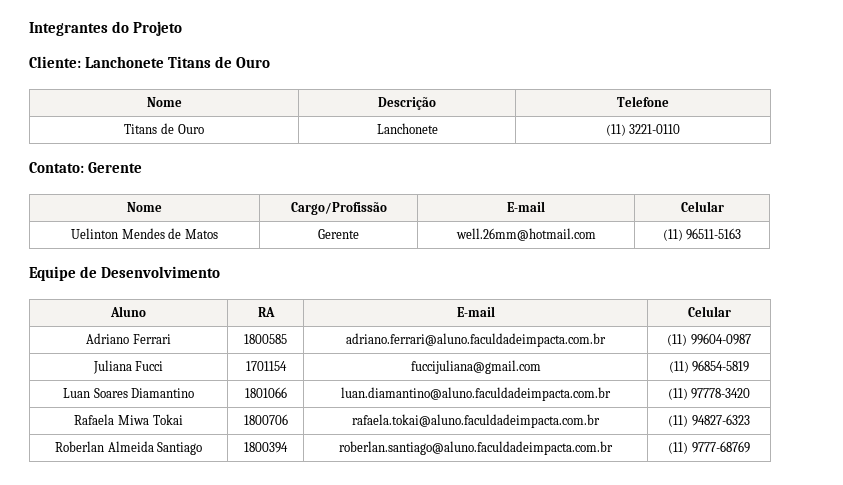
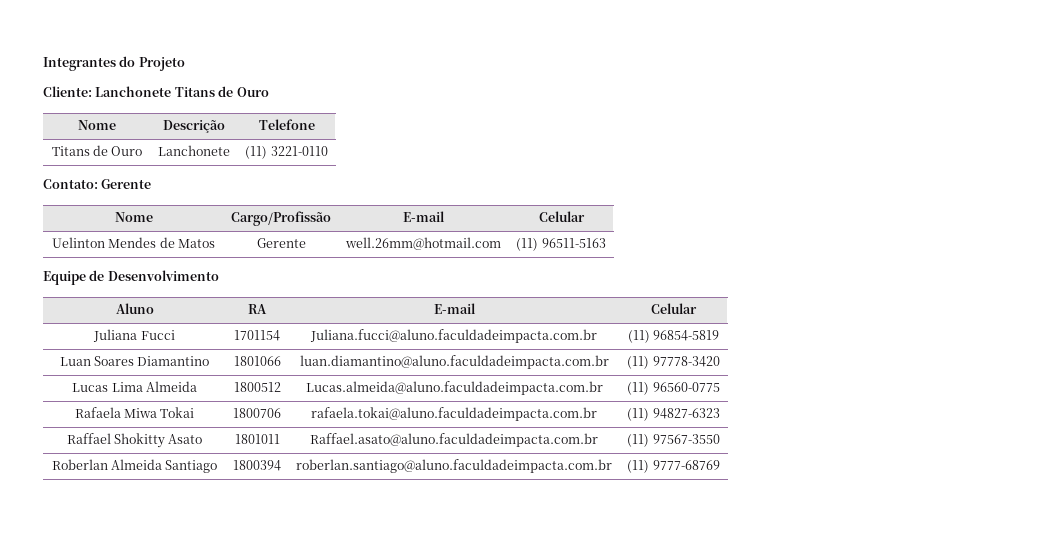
[86,333,171,344] [244,334,287,344] [346,333,606,347] [667,333,751,346] // Adriano Ferrari | 1800585 | adriano.ferrari@aluno.faculdadeimpacta.com.br | (11) 99604-0987 -> (697, 308) none
[410,360,541,374] fuccijuliana@gmail.com -> [309,329,597,343] Juliana.fucci@aluno.faculdadeimpacta.com.br
(751, 393) none -> [72,381,197,392] [233,382,281,392] [305,381,603,395] [627,382,720,395] // Lucas Lima Almeida | 1800512 | Lucas.almeida@aluno.faculdadeimpacta.com.br | (11) 96560-0775
(750, 420) none -> [66,433,203,448] [234,434,280,444] [309,433,598,447] [627,434,720,447] // Raffael Shokitty Asato | 1801011 | Raffael.asato@aluno.faculdadeimpacta.com.br | (11) 97567-3550

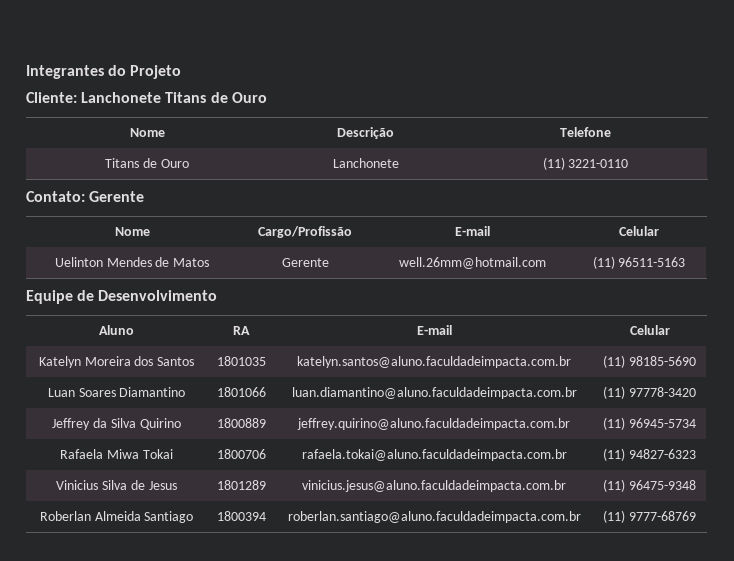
[93,329,175,342] [234,330,280,341] [309,329,597,343] [627,330,720,343] Juliana Fucci | 1701154 | Juliana.fucci@aluno.faculdadeimpacta.com.br | (11) 96854-5819 -> [38,356,195,368] [216,356,266,366] [297,356,571,368] [603,355,696,368] Katelyn Moreira dos Santos | 1801035 | katelyn.santos@aluno.faculdadeimpacta.com.br | (11) 98185-5690
[72,381,197,392] [233,382,281,392] [305,381,603,395] [627,382,720,395] Lucas Lima Almeida | 1800512 | Lucas.almeida@aluno.faculdadeimpacta.com.br | (11) 96560-0775 -> [52,418,181,430] [216,418,266,428] [297,418,570,430] [603,417,696,430] Jeffrey da Silva Quirino | 1800889 | jeffrey.quirino@aluno.faculdadeimpacta.com.br | (11) 96945-5734
[66,433,203,448] [234,434,280,444] [309,433,598,447] [627,434,720,447] Raffael Shokitty Asato | 1801011 | Raffael.asato@aluno.faculdadeimpacta.com.br | (11) 97567-3550 -> [56,480,177,490] [216,480,266,490] [302,480,566,492] [603,479,696,492] Vinicius Silva de Jesus | 1801289 | vinicius.jesus@aluno.faculdadeimpacta.com.br | (11) 96475-9348

